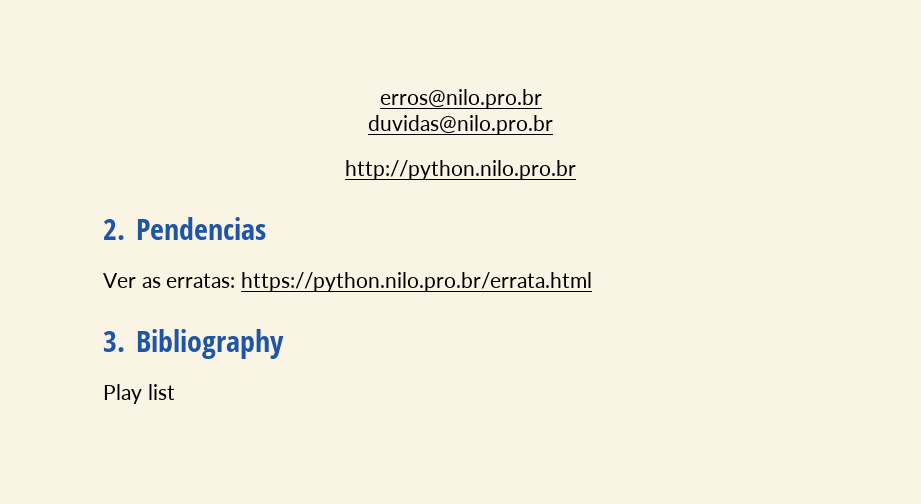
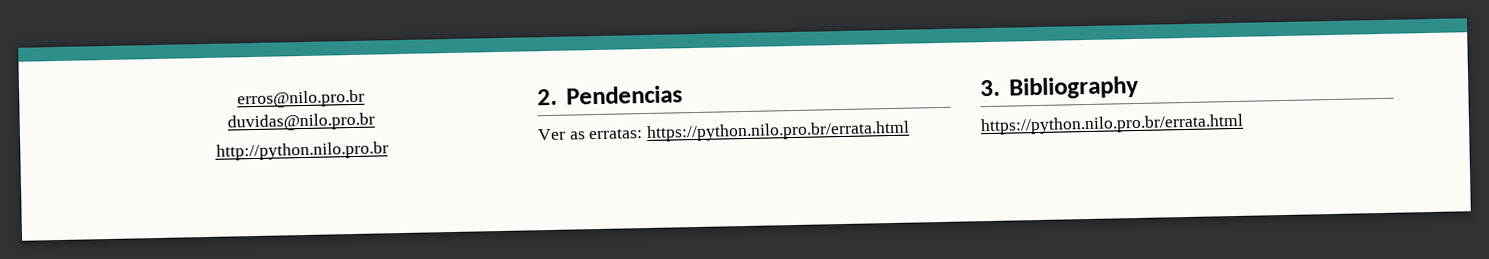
[103,384,175,404] Play list -> [980,113,1244,136] https://python.nilo.pro.br/errata.html

